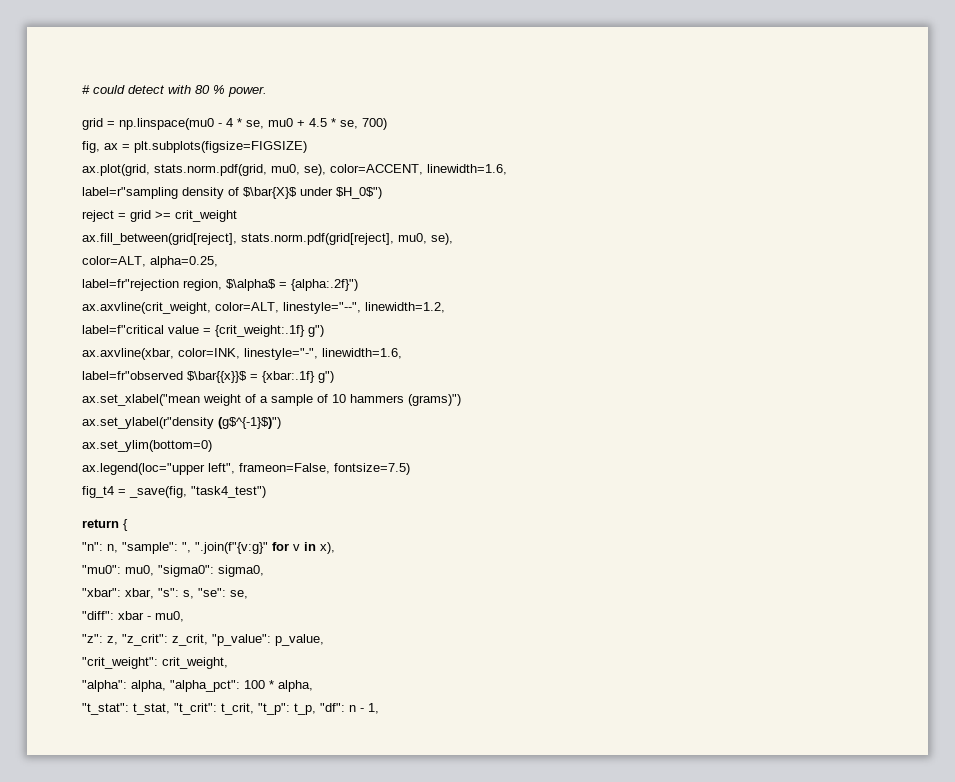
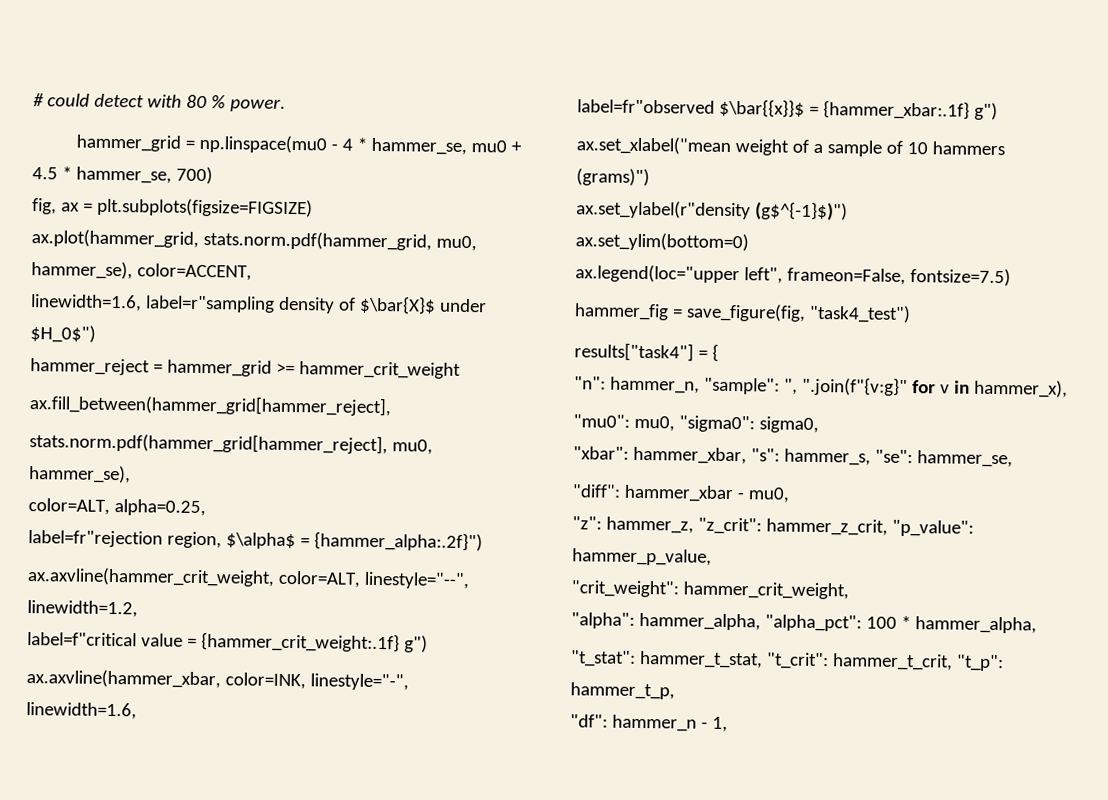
[82,118,103,130] grid -> [76,134,182,152] hammer_grid
[246,120,264,129] se, -> [371,137,468,156] hammer_se,
[340,120,358,129] se, -> [75,166,172,184] hammer_se,
[82,164,326,176] ax.plot(grid, stats.norm.pdf(grid, mu0, se), -> [31,229,477,252] [31,261,133,280] ax.plot(hammer_grid, stats.norm.pdf(hammer_grid, mu0, hammer_se),
[427,164,507,175] linewidth=1.6, // -> [30,294,142,312] // linewidth=1.6,
[82,210,237,222] [82,233,453,245] reject = grid >= crit_weight // ax.fill_between(grid[reject], stats.norm.pdf(grid[reject], mu0, se), -> [30,358,461,379] [29,394,392,417] [29,432,433,455] [29,465,131,484] hammer_reject = hammer_grid >= hammer_crit_weight // ax.fill_between(hammer_grid[hammer_reject], // stats.norm.pdf(hammer_grid[hammer_reject], mu0, hammer_se),
[291,279,358,291] [82,302,211,314] {alpha:.2f}") // ax.axvline(crit_weight, -> [313,531,483,552] [27,567,275,587] {hammer_alpha:.2f}") // ax.axvline(hammer_crit_weight,
[215,325,324,337] [82,348,174,360] {crit_weight:.1f} g") // ax.axvline(xbar, -> [200,632,428,653] [26,669,221,689] {hammer_crit_weight:.1f} g") // ax.axvline(hammer_xbar,
[262,371,315,383] {xbar:.1f} -> [822,100,970,120] {hammer_xbar:.1f}
[82,486,187,498] fig_t4 = _save(fig, -> [574,303,806,322] hammer_fig = save_figure(fig,
[82,519,119,528] return -> [574,342,708,362] results["task4"] =
[107,544,118,553] n, -> [609,376,700,394] hammer_n,
[320,542,335,554] x), -> [973,379,1068,398] hammer_x),
[125,588,248,599] xbar, "s": s, "se": se, -> [632,446,1013,468] hammer_xbar, "s": hammer_s, "se": hammer_se,
[118,611,144,620] xbar -> [623,484,734,503] hammer_xbar
[107,634,324,646] z, "z_crit": z_crit, "p_value": p_value, -> [605,516,974,537] [572,548,712,566] hammer_z, "z_crit": hammer_z_crit, "p_value": hammer_p_value,
[162,657,228,669] crit_weight, -> [682,581,849,600] hammer_crit_weight,
[131,680,166,692] alpha, -> [638,612,761,631] hammer_alpha,
[278,680,313,692] alpha, -> [914,616,1037,634] hammer_alpha,
[133,703,356,715] t_stat, "t_crit": t_crit, "t_p": t_p, "df": n -> [638,650,1004,672] [570,682,675,700] [570,714,697,732] hammer_t_stat, "t_crit": hammer_t_crit, "t_p": hammer_t_p, // "df": hammer_n

